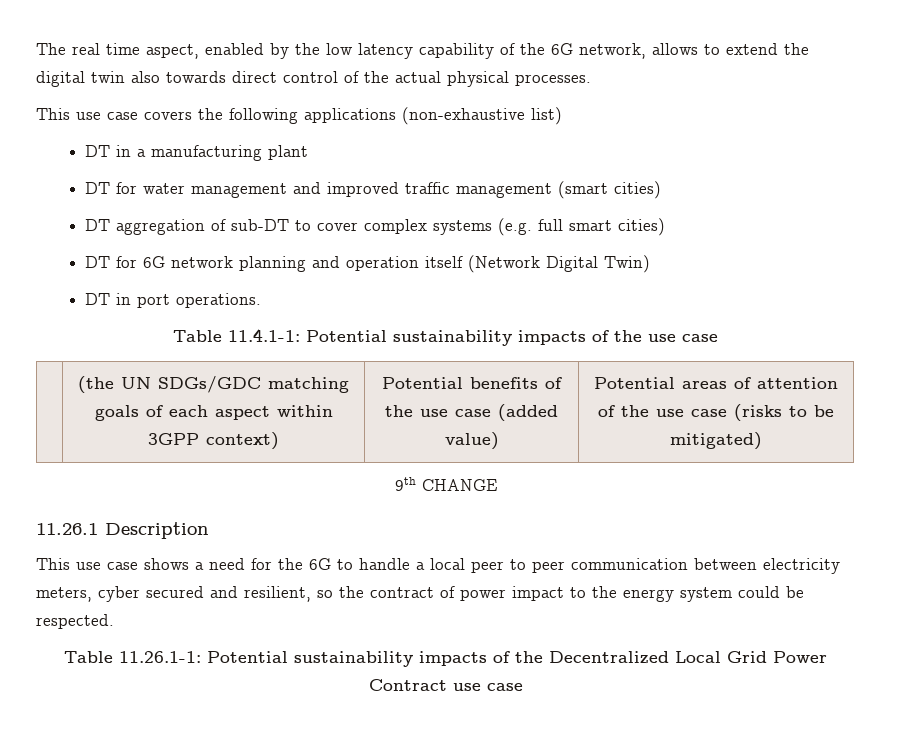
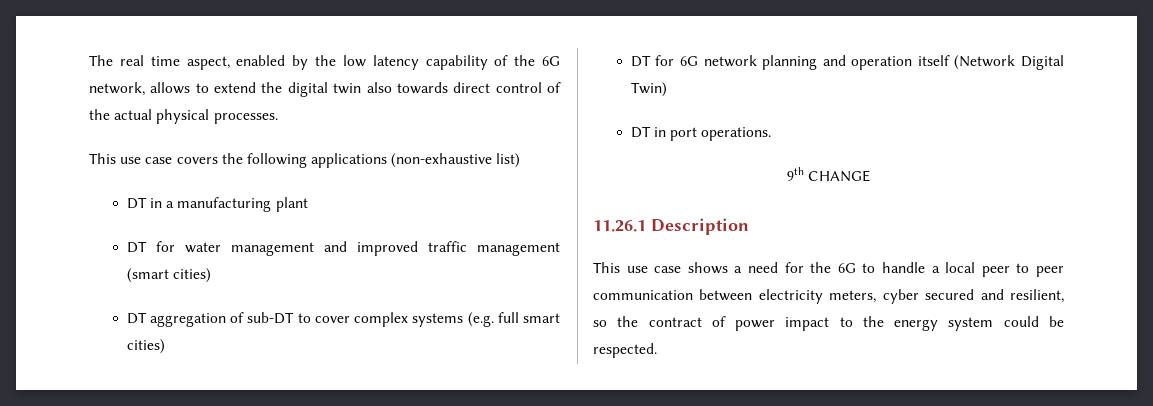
[173,329,718,346] [78,376,349,393] [94,405,333,421] [148,432,279,450] [382,377,562,389] [385,404,558,421] [444,432,499,450] [594,377,839,389] [598,404,835,421] [670,432,763,450] // Table 11.4.1-1: Potential sustainability impacts of the use case // | (the UN SDGs/GDC matching goals of each aspect within 3GPP context) | Potential benefits of the use case (added value) | Potential areas of attention of the use case (risks to be mitigated) -> (772, 134) none
[64,651,827,667] [368,679,523,691] // Table 11.26.1-1: Potential sustainability impacts of the Decentralized Local Grid Power Contract use case -> (657, 350) none

